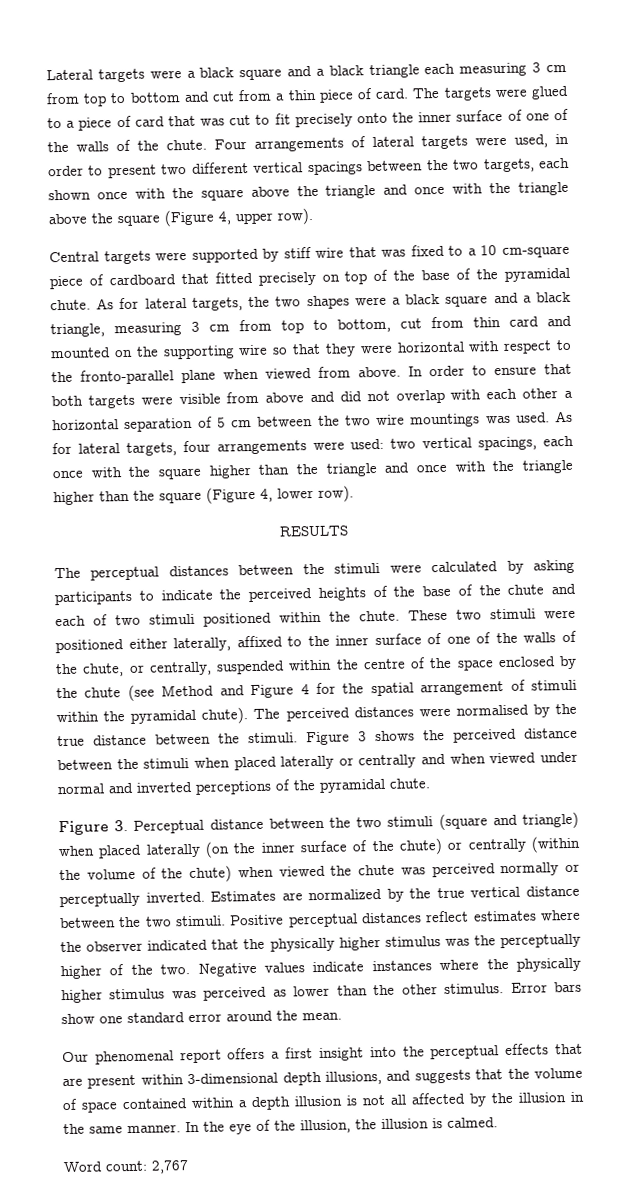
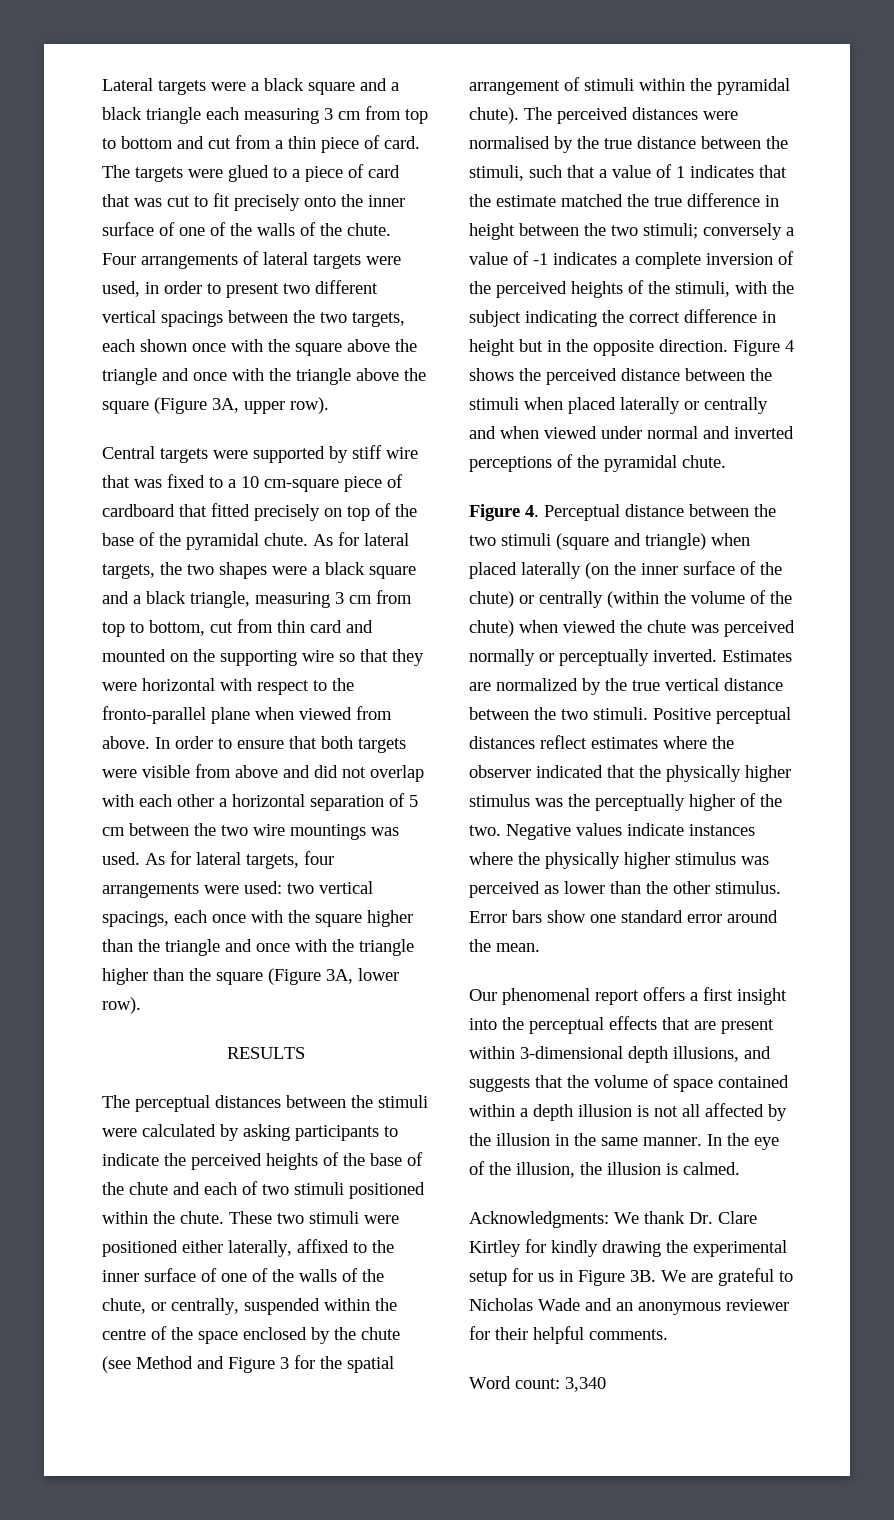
[218,211,232,225] 4, -> [212,398,239,413] 3A,
[260,488,273,502] 4, -> [326,969,353,984] 3A,
[300,684,310,695] 4 -> [280,1357,289,1369] 3
[248,731,367,746] stimuli. Figure 3 -> [469,164,787,181] [469,193,779,207] [469,223,794,240] [469,251,794,269] [469,280,794,298] [469,309,776,327] [469,339,794,356] stimuli, such that a value of 1 indicates that the estimate matched the true difference in height between the two stimuli; conversely a value of -1 indicates a complete inversion of the perceived heights of the stimuli, with the subject indicating the correct difference in height but in the opposite direction. Figure 4
[114,819,129,832] 3. -> [525,505,539,517] 4.
(498, 1122) none -> [469,1211,757,1228] [469,1239,787,1257] [469,1268,793,1286] [469,1298,789,1315] [469,1326,668,1344] // Acknowledgments: We thank Dr. Clare Kirtley for kindly drawing the experimental setup for us in Figure 3B. We are grateful to Nicholas Wade and an anonymous reviewer for their helpful comments.
[151,1160,189,1174] 2,767 -> [565,1377,606,1392] 3,340

